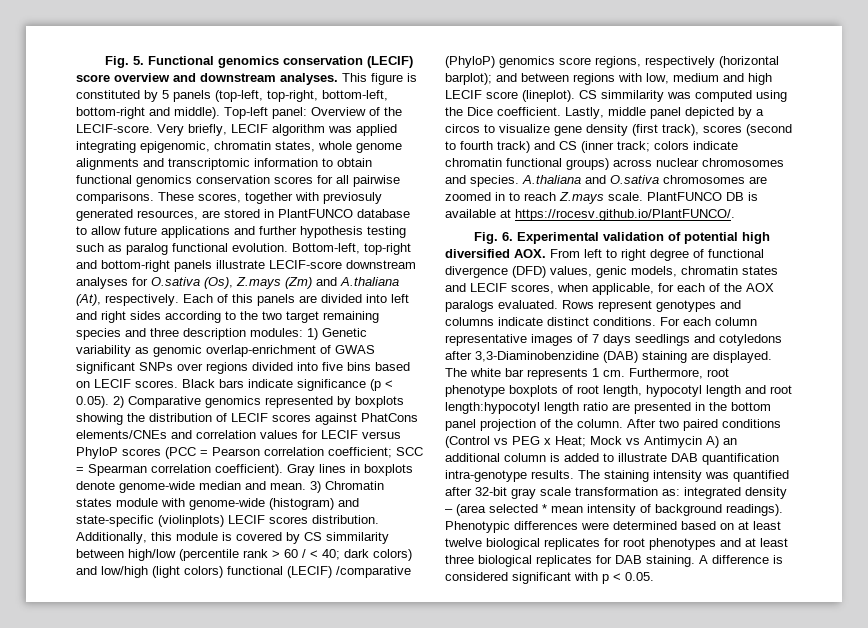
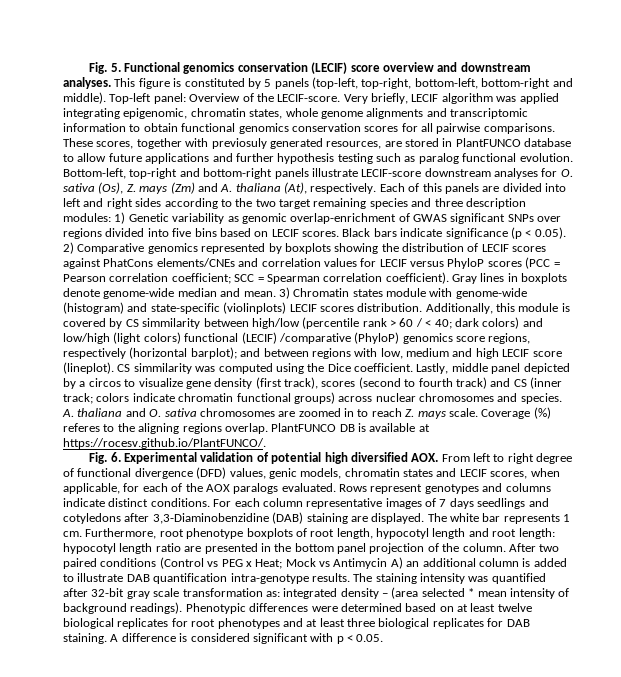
[151,277,399,289] O.sativa (Os), Z.mays (Zm) and A.thaliana -> [560,169,573,177] [63,182,281,194] O. sativa (Os), Z. mays (Zm) and A. thaliana
[522,175,659,184] A.thaliana and O.sativa -> [62,408,197,417] A. thaliana and O. sativa
[559,192,643,204] Z.mays scale. -> [405,407,551,419] [63,423,268,434] Z. mays scale. Coverage (%) referes to the aligning regions overlap.
[445,402,540,414] length:hypocotyl -> [518,528,555,539] [63,543,116,554] length: hypocotyl

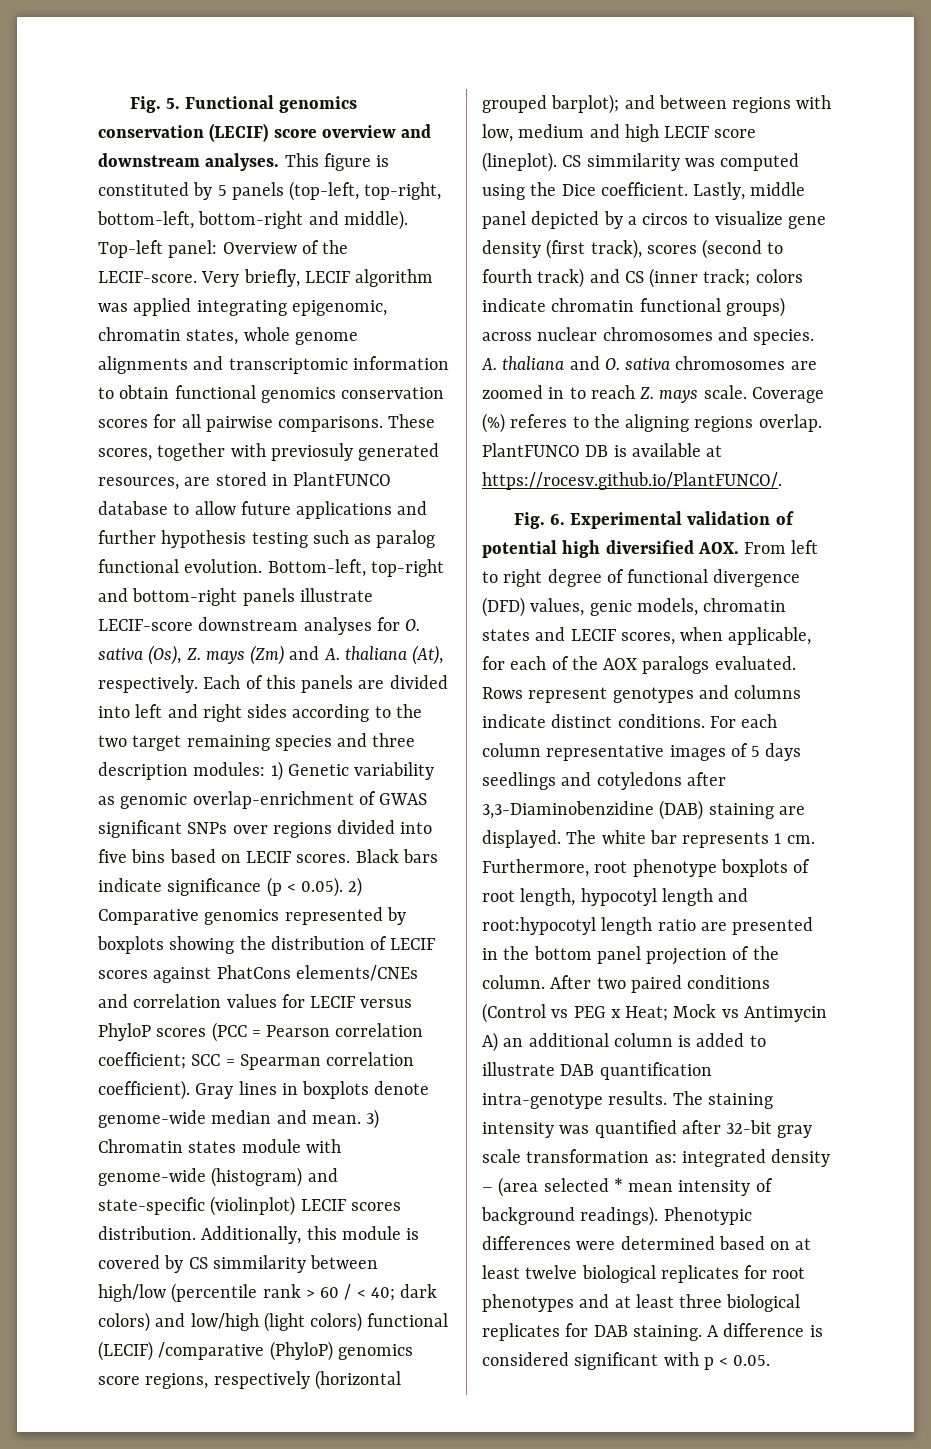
[223,302,287,314] (violinplots) -> [210,1196,296,1216] (violinplot)
(188, 353) none -> [482,95,547,113] grouped
[439,499,447,507] 7 -> [751,746,761,757] 5
[492,528,555,539] [63,543,116,554] root length: hypocotyl -> [482,917,596,935] root:hypocotyl

